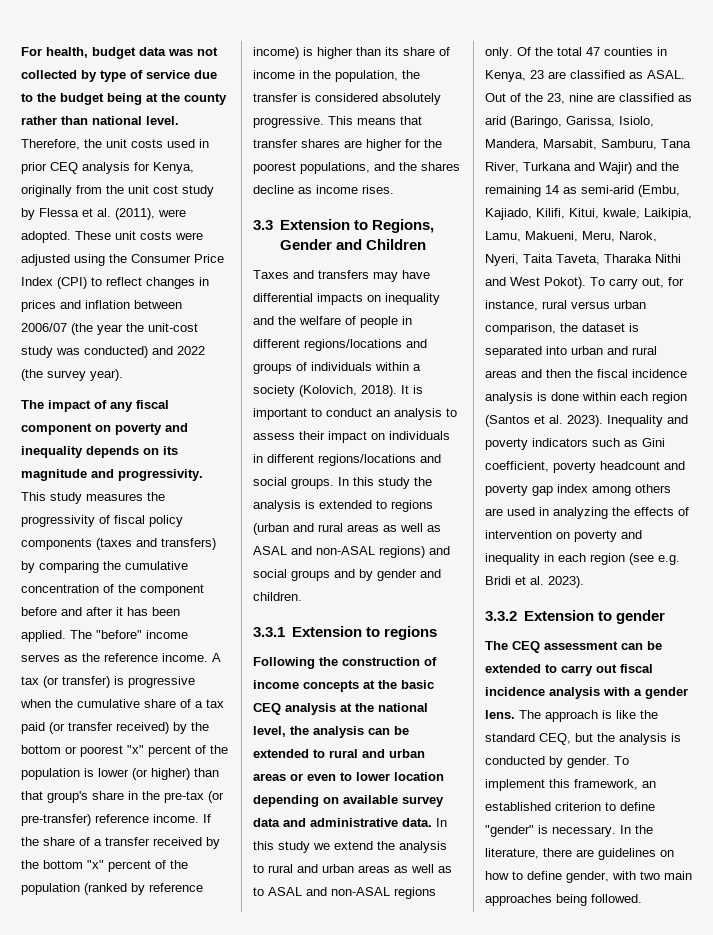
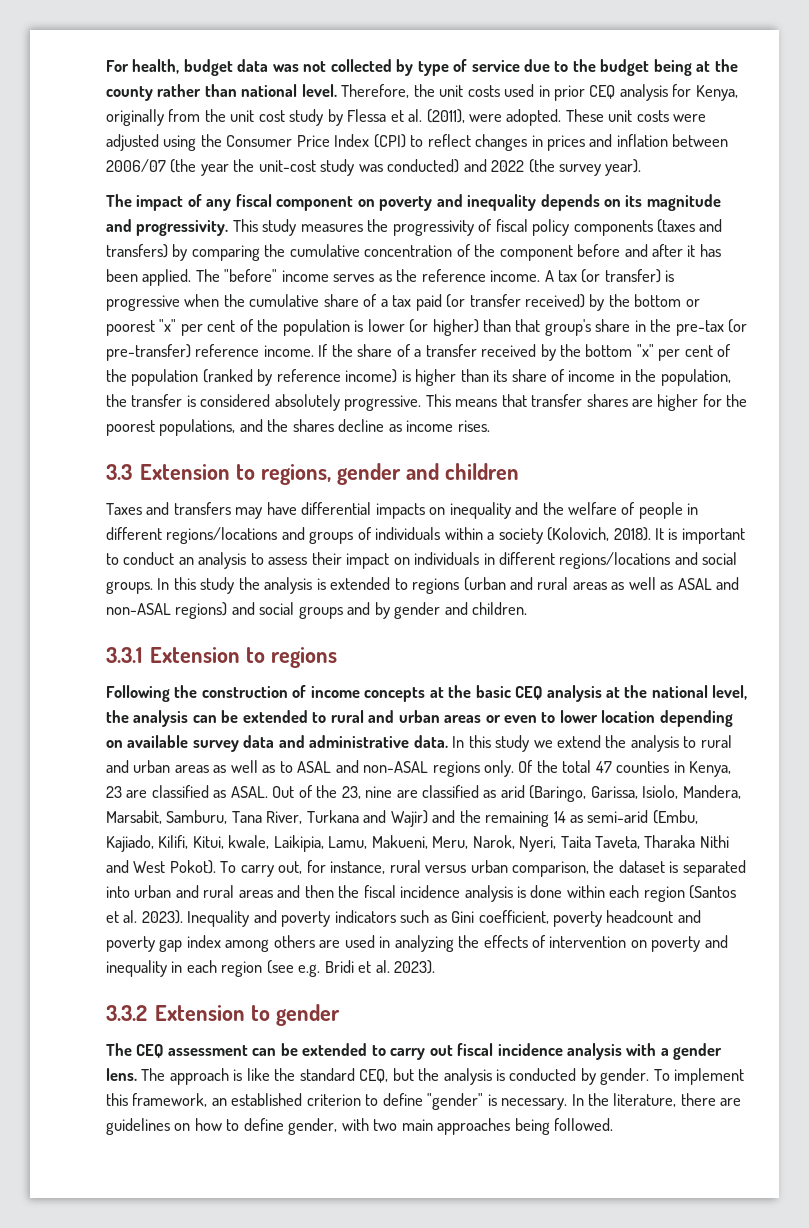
[148,745,191,757] percent -> [180,320,236,336] per cent
[108,860,151,872] percent -> [658,345,713,361] per cent
[371,219,434,233] [279,239,426,250] Regions, Gender and Children -> [261,463,519,485] regions, gender and children

